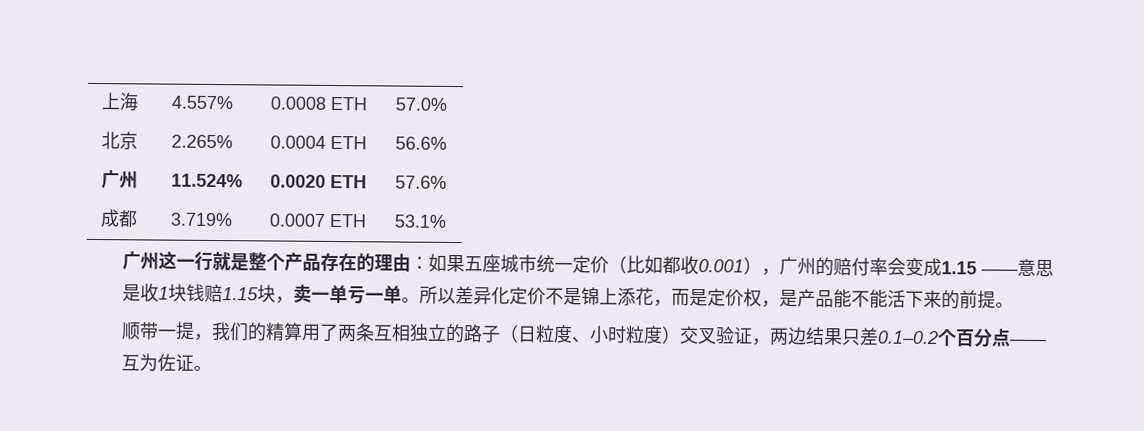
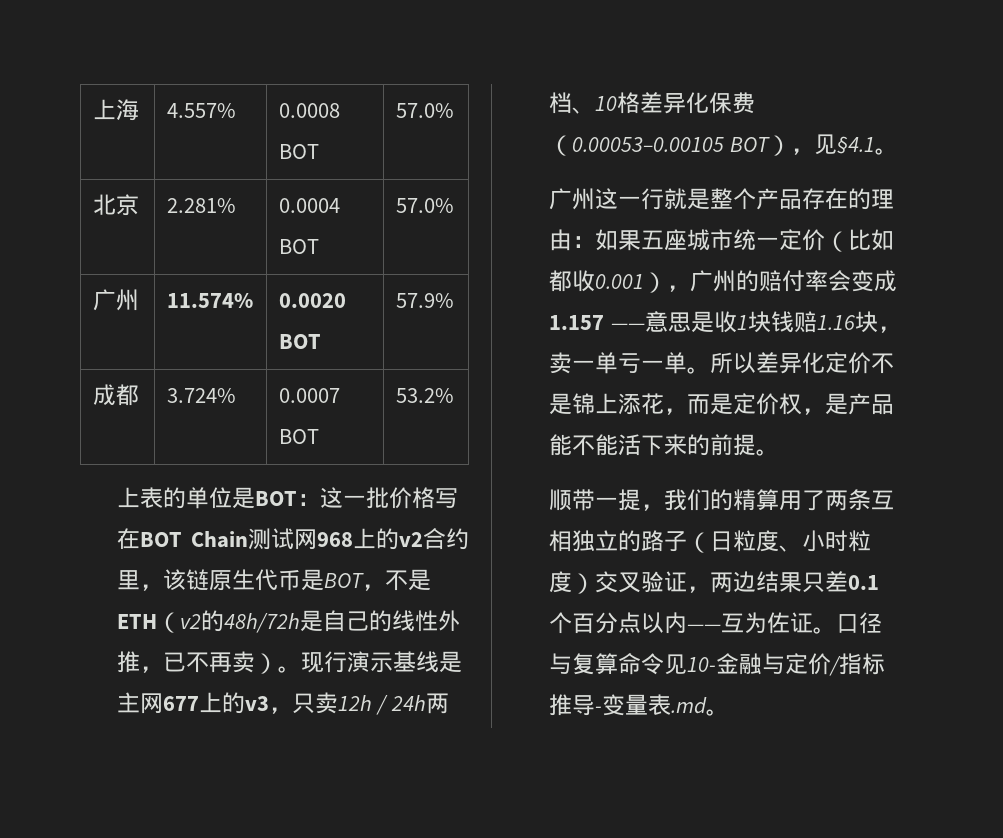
[329,96,367,111] ETH -> [278,144,319,159] BOT
[170,134,233,149] 2.265% -> [166,198,236,213] 2.281%
[329,135,367,150] [394,136,447,150] ETH | 56.6% -> [278,239,319,254] [395,198,454,213] BOT | 57.0%
[170,173,243,188] 11.524% -> [166,293,253,308] 11.574%
[329,174,367,189] [394,175,447,189] ETH | 57.6% -> [278,334,321,349] [395,293,454,308] BOT | 57.9%
[169,212,233,227] 3.719% -> [166,388,236,403] 3.724%
[328,213,367,228] [393,214,447,228] ETH | 53.1% -> [278,429,319,444] [395,388,454,403] [117,487,459,509] [117,528,469,550] [117,569,432,591] [117,610,462,633] [117,651,463,674] [117,692,450,715] [549,92,756,114] [549,134,899,156] BOT | 53.2% // 上表的单位是BOT：这一批价格写在BOT Chain测试网968上的v2合约里，该链原生代币是BOT，不是ETH（v2的48h/72h是自己的线性外推，已不再卖）。现行演示基线是主网677上的v3，只卖12h / 24h两档、10格差异化保费（0.00053–0.00105 BOT），见§4.1。
[940,261,977,275] 1.15 -> [549,315,605,330] 1.157
[221,287,259,301] 1.15 -> [817,315,855,330] 1.16
[876,330,939,345] 0.1–0.2 -> [848,575,880,590] 0.1
(1011, 337) none -> [641,612,688,634] 以内
(212, 368) none -> [836,612,883,634] [549,653,886,676] [549,694,730,716] 口径与复算命令见10-金融与定价/指标推导-变量表.md。

